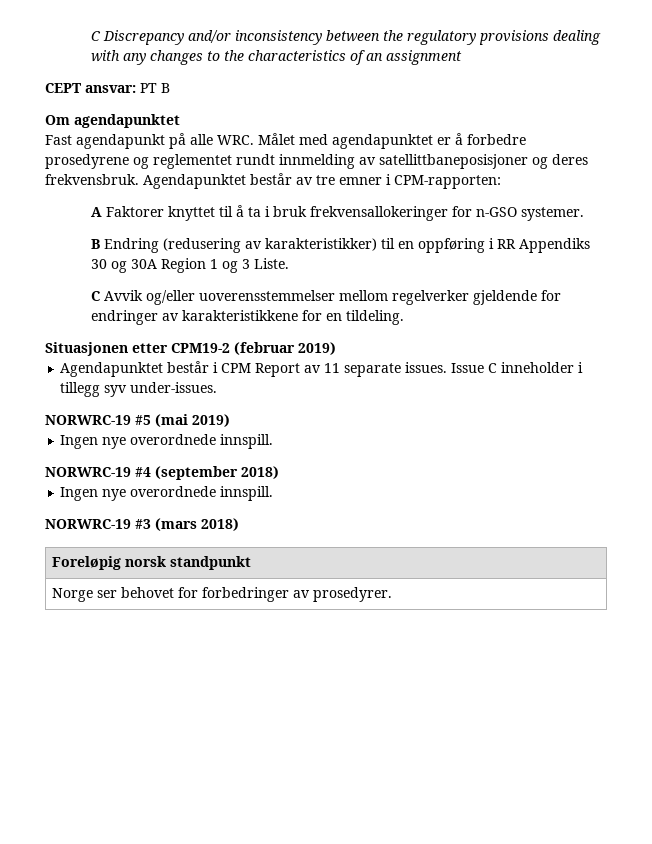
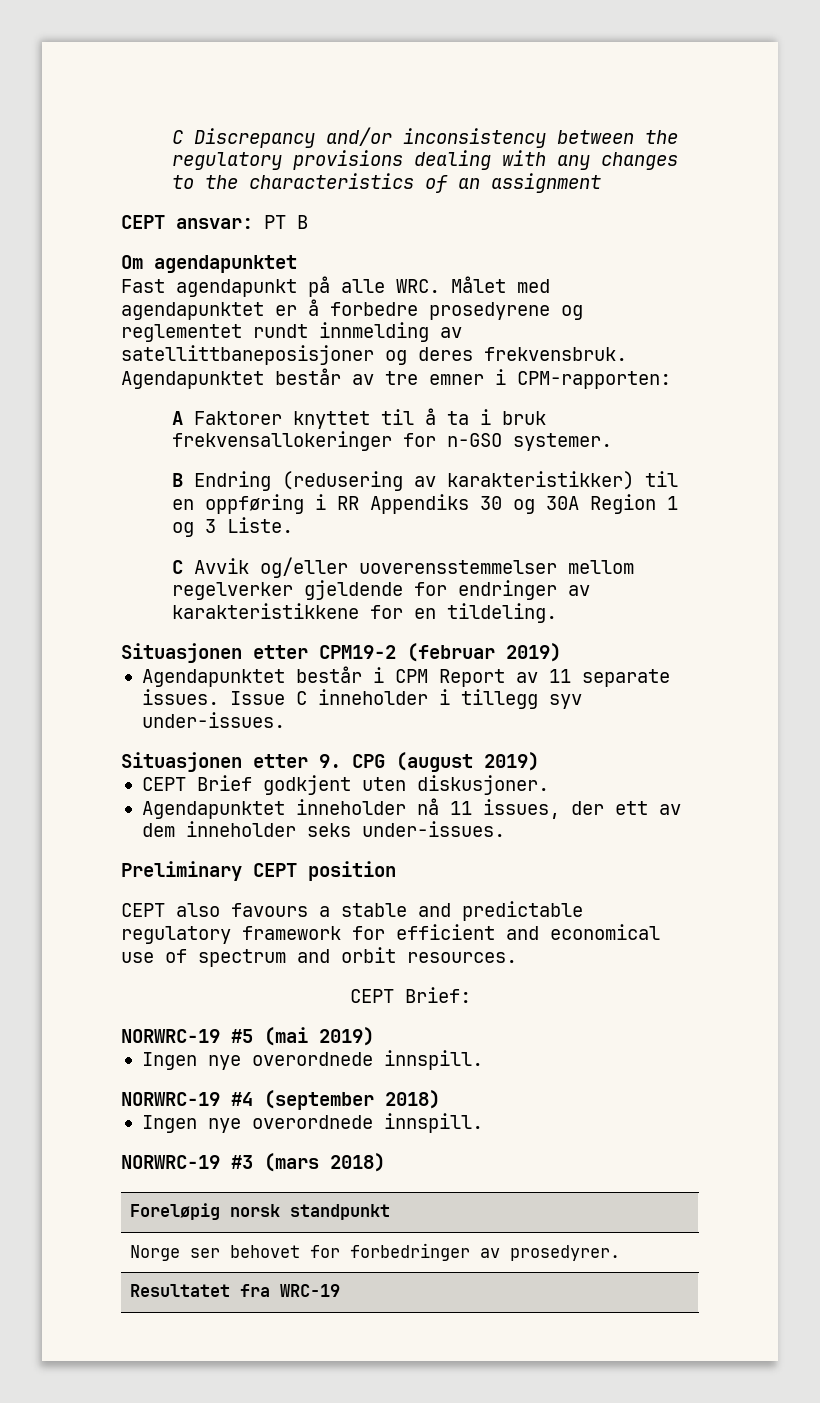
(218, 387) none -> [121,752,539,772] [141,775,549,795] [141,798,681,819] [141,821,505,837] [121,861,396,881] [121,901,583,921] [121,924,660,944] [121,947,517,967] [349,987,471,1003] // Situasjonen etter 9. CPG (august 2019) // CEPT Brief godkjent uten diskusjoner. // Agendapunktet inneholder nå 11 issues, der ett av dem inneholder seks under-issues. // Preliminary CEPT position // CEPT also favours a stable and predictable regulatory framework for efficient and economical use of spectrum and orbit resources. // CEPT Brief:
(393, 594) none -> [129,1284,340,1297] // Resultatet fra WRC-19

